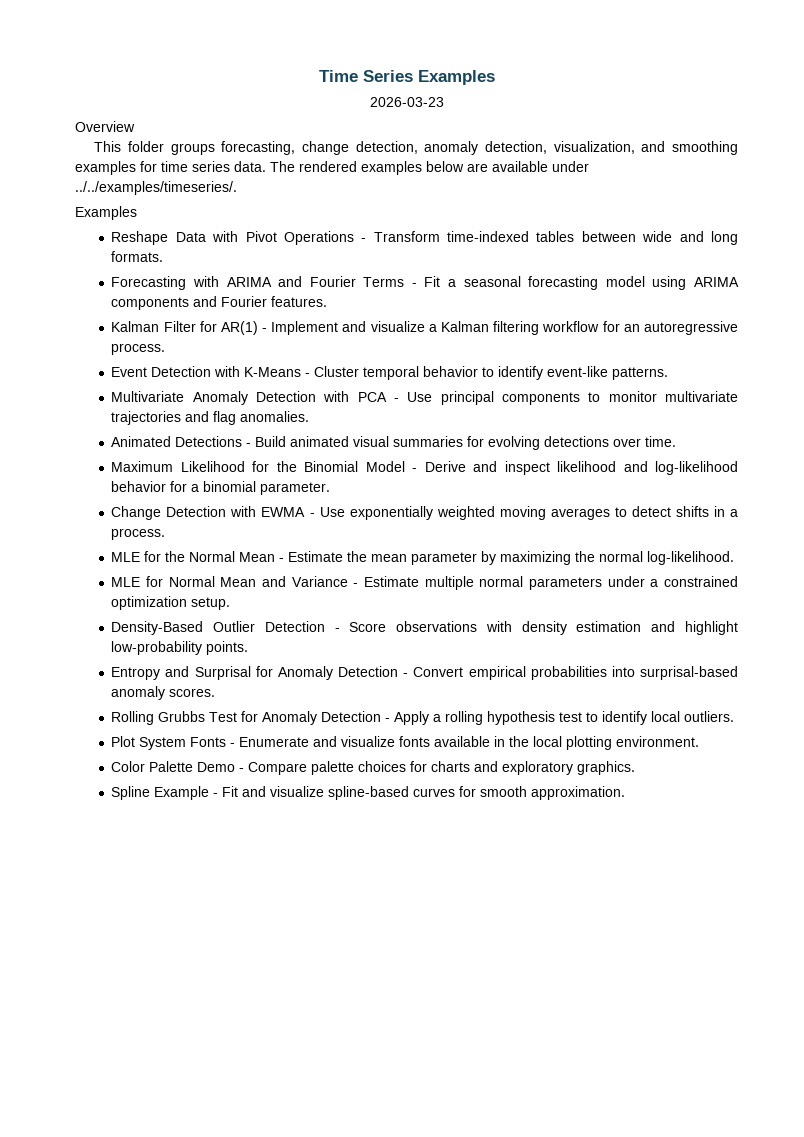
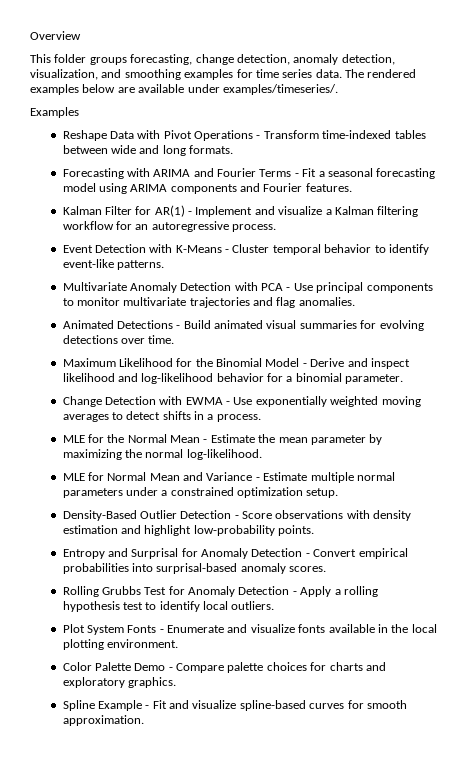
[318,70,495,85] [369,97,444,107] Time Series Examples // 2026-03-23 // -> (30, 35) none
[75,181,237,195] ../../examples/timeseries/. -> [222,84,338,95] examples/timeseries/.

